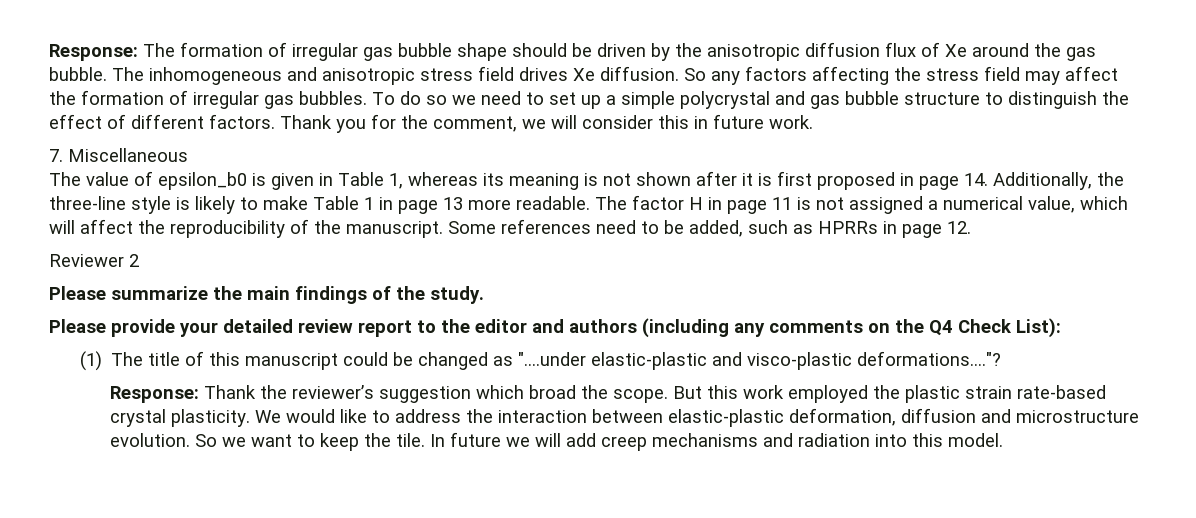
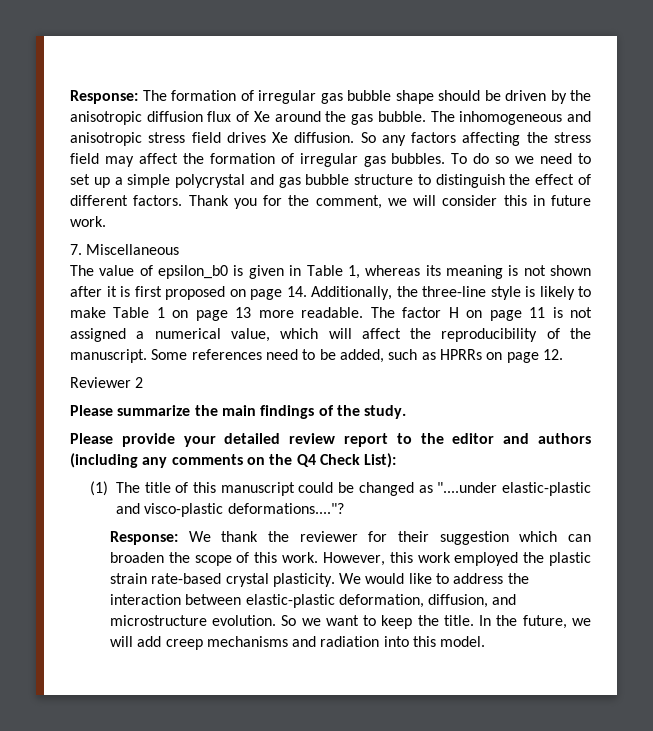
[900,173,914,186] in -> [229,289,246,297] on
[379,197,393,210] in -> [172,310,189,318] on
[708,197,722,210] in -> [466,310,483,318] on
[883,221,897,234] in -> [486,352,503,360] on
[204,385,703,403] Thank the reviewer’s suggestion which broad the scope. But -> [188,531,591,545] [109,552,385,566] We thank the reviewer for their suggestion which can broaden the scope of this work. However,
[901,408,977,423] diffusion -> [428,594,489,608] diffusion,
[396,432,502,447] tile. In future -> [443,615,567,629] title. In the future,

